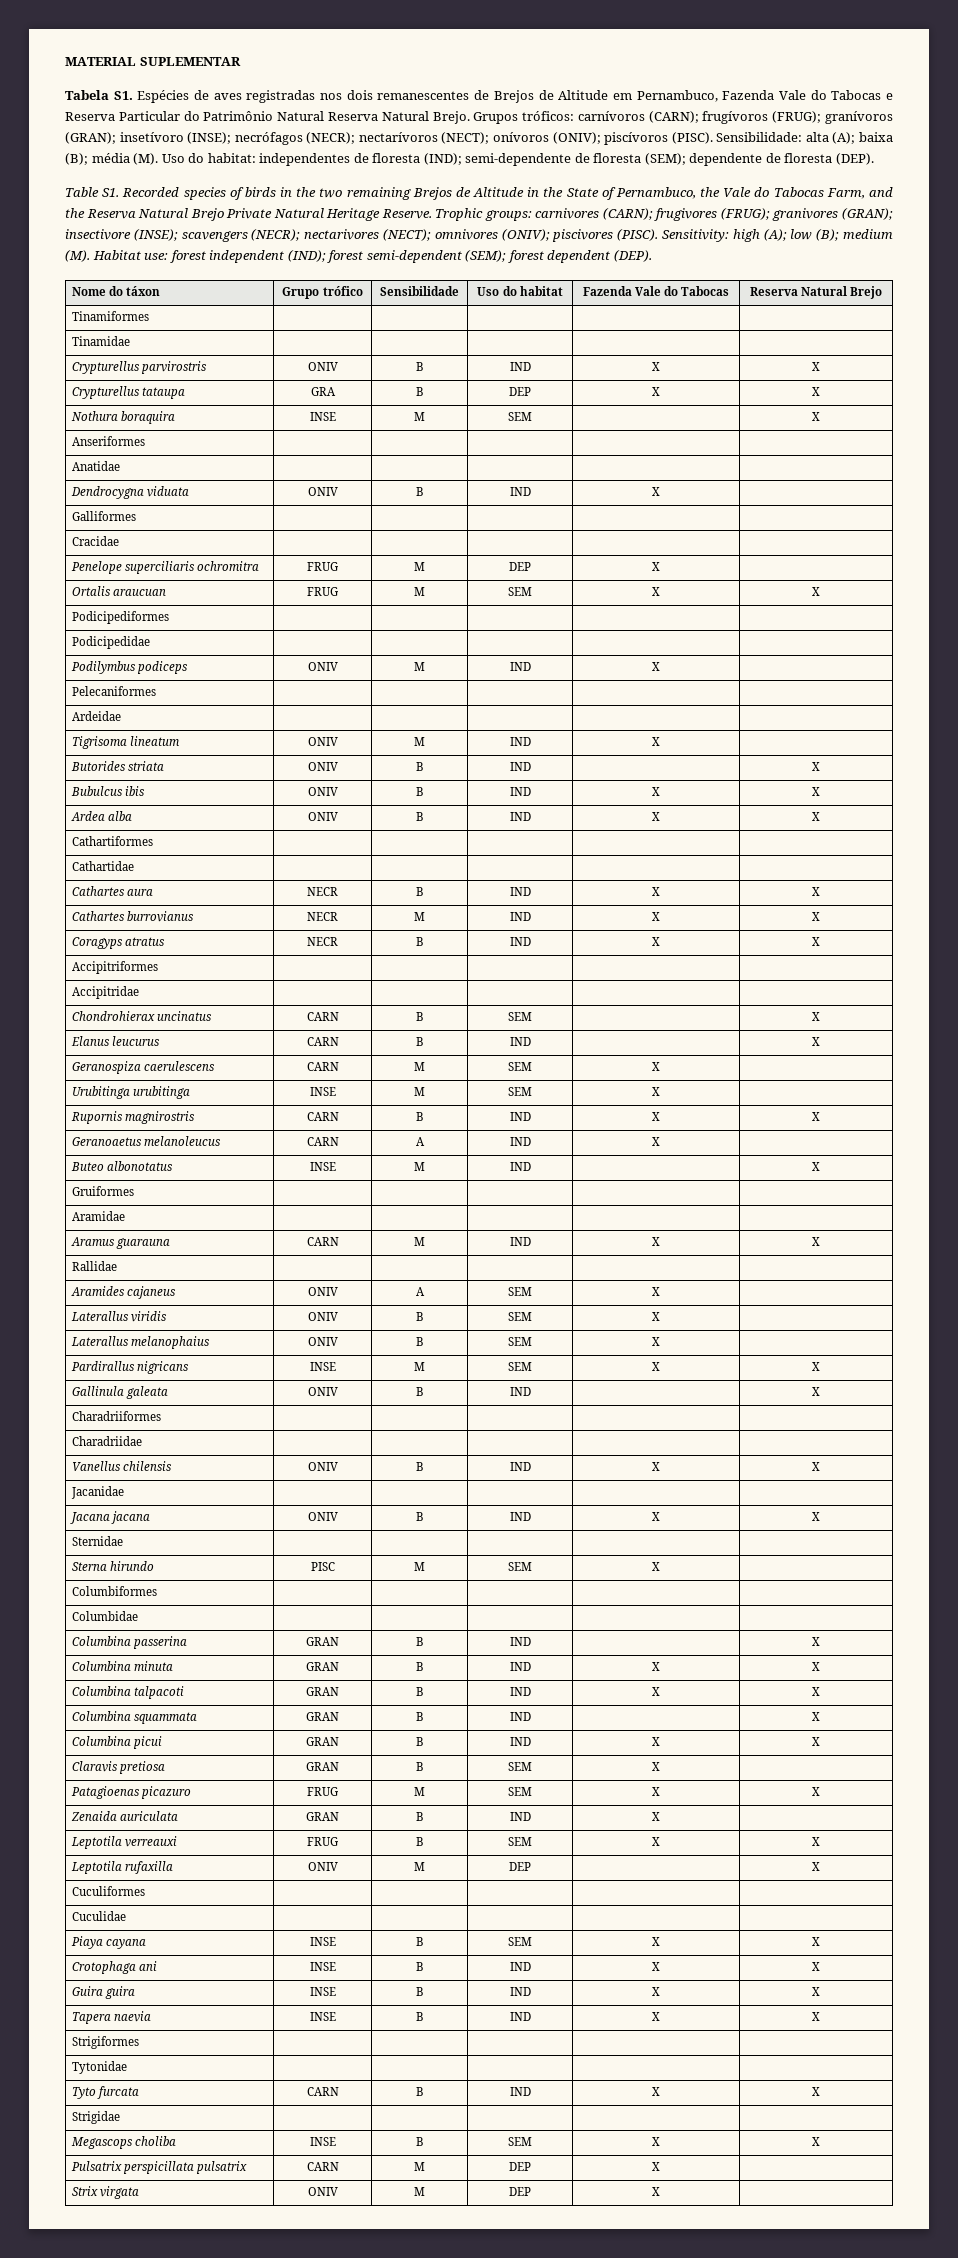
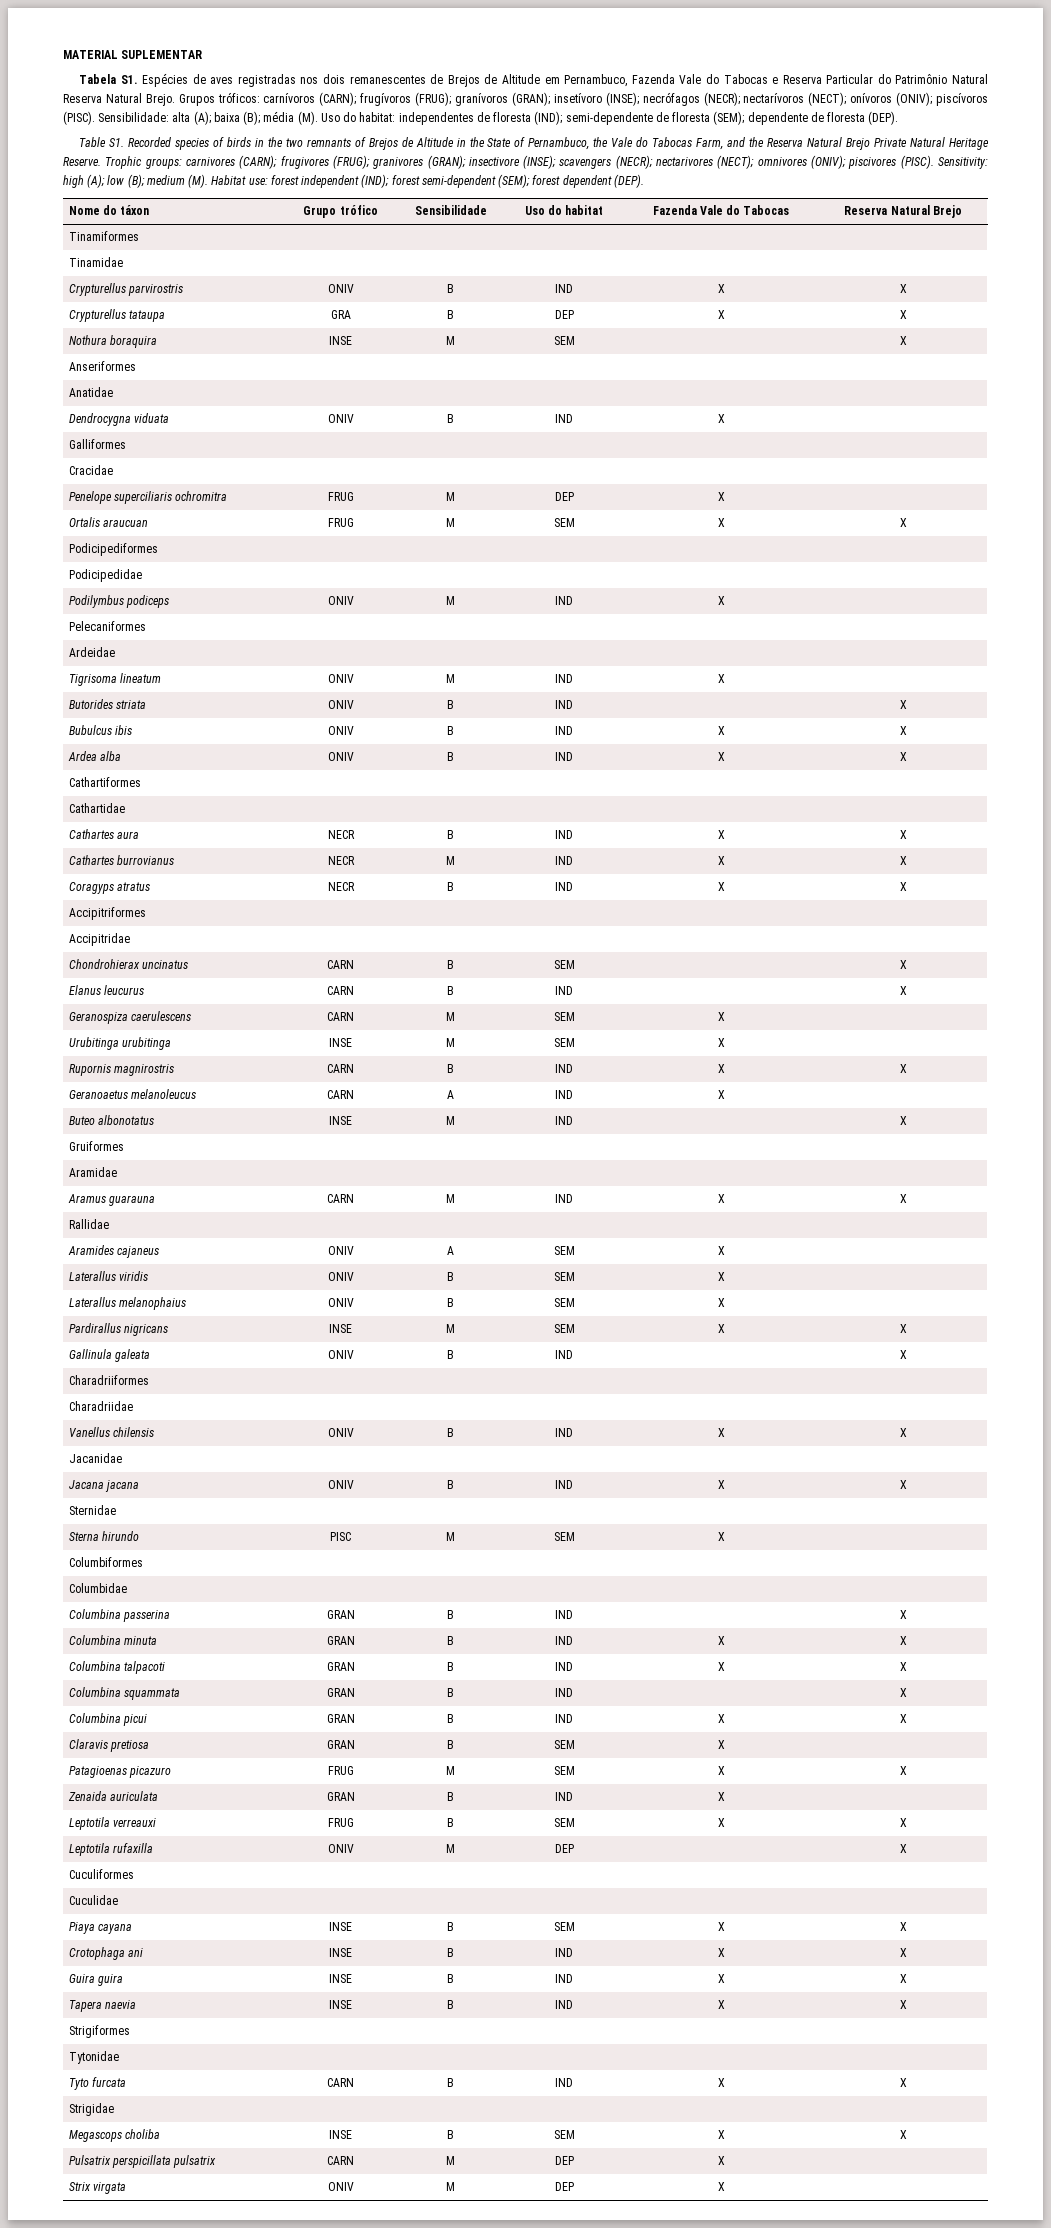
[346,187,411,200] remaining -> [306,137,366,147] remnants of

